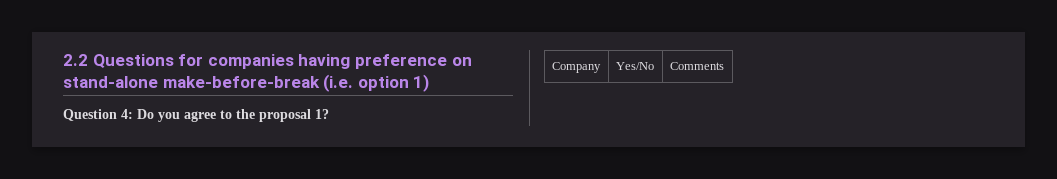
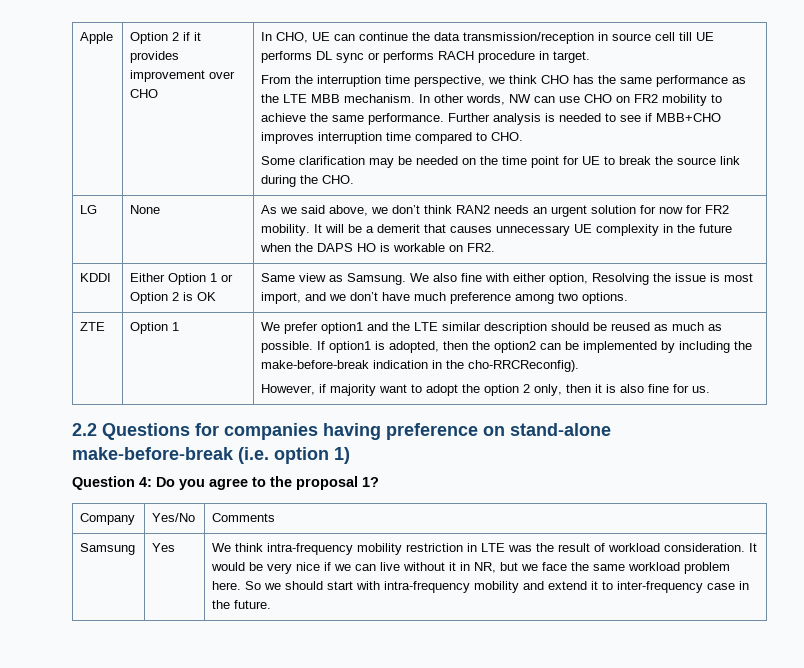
(63, 60) none -> [80,32,114,44] [130,32,202,44] [130,51,180,63] [130,70,236,82] [130,89,159,98] [261,32,715,44] [261,51,591,63] [261,75,747,87] [261,94,723,106] [261,113,722,125] [261,132,524,144] [261,156,741,168] [261,175,355,187] [80,205,98,214] [130,205,161,214] [261,205,730,217] [261,224,733,236] [260,243,496,252] [80,273,112,282] [130,273,234,285] [130,292,217,304] [261,273,754,285] [261,292,629,304] [80,322,106,331] [130,322,180,334] [261,322,723,334] [261,341,753,353] [261,360,580,372] [261,384,711,396] Apple | Option 2 if it provides improvement over CHO | In CHO, UE can continue the data transmission/reception in source cell till UE performs DL sync or performs RACH procedure in target. // From the interruption time perspective, we think CHO has the same performance as the LTE MBB mechanism. In other words, NW can use CHO on FR2 mobility to achieve the same performance. Further analysis is needed to see if MBB+CHO improves interruption time compared to CHO. // Some clarification may be needed on the time point for UE to break the source link during the CHO. // LG | None | As we said above, we don’t think RAN2 needs an urgent solution for now for FR2 mobility. It will be a demerit that causes unnecessary UE complexity in the future when the DAPS HO is workable on FR2. // KDDI | Either Option 1 or Option 2 is OK | Same view as Samsung. We also fine with either option, Resolving the issue is most import, and we don’t have much preference among two options. // ZTE | Option 1 | We prefer option1 and the LTE similar description should be reused as much as possible. If option1 is adopted, then the option2 can be implemented by including the make-before-break indication in the cho-RRCReconfig). // However, if majority want to adopt the option 2 only, then it is also fine for us. //
(724, 66) none -> [80,543,136,555] [152,543,176,552] [212,543,758,555] [211,562,731,574] [212,581,750,593] [212,600,272,609] // Samsung | Yes | We think intra-frequency mobility restriction in LTE was the result of workload consideration. It would be very nice if we can live without it in NR, but we face the same workload problem here. So we should start with intra-frequency mobility and extend it to inter-frequency case in the future.

